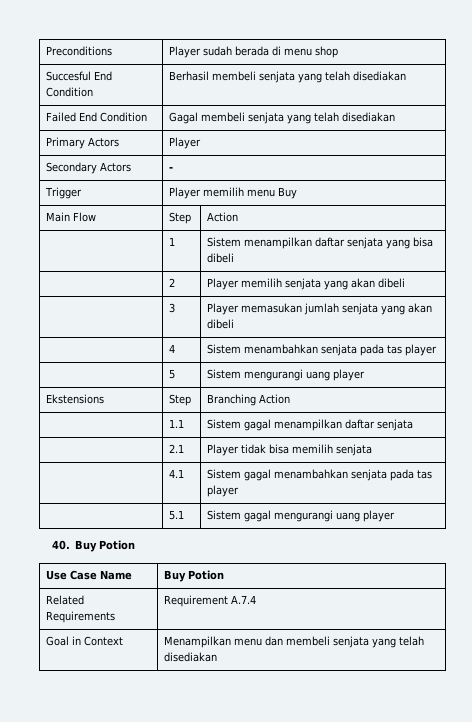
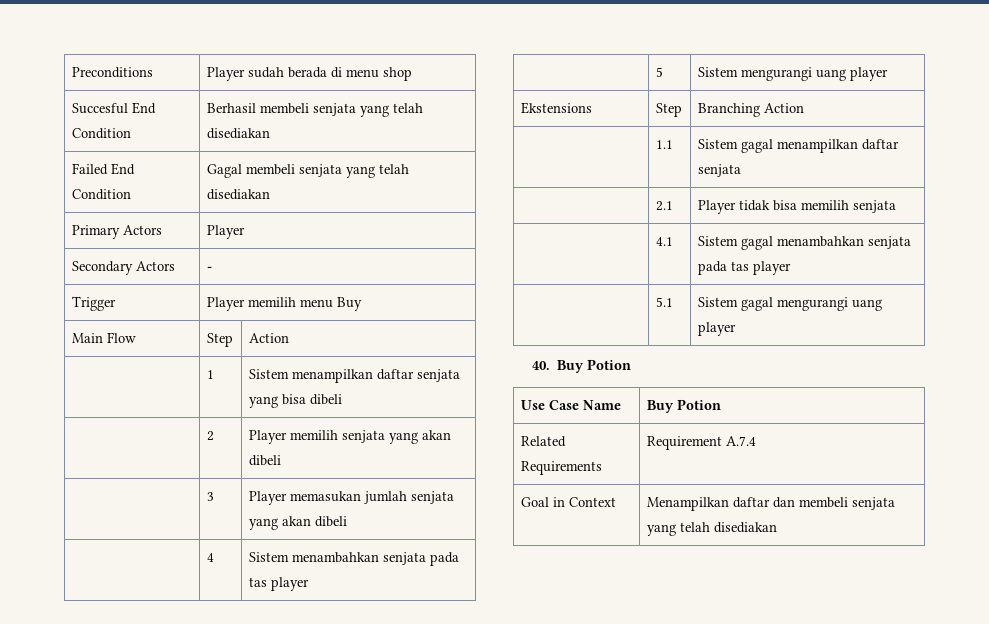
[234,638,263,646] menu -> [732,497,770,508] daftar

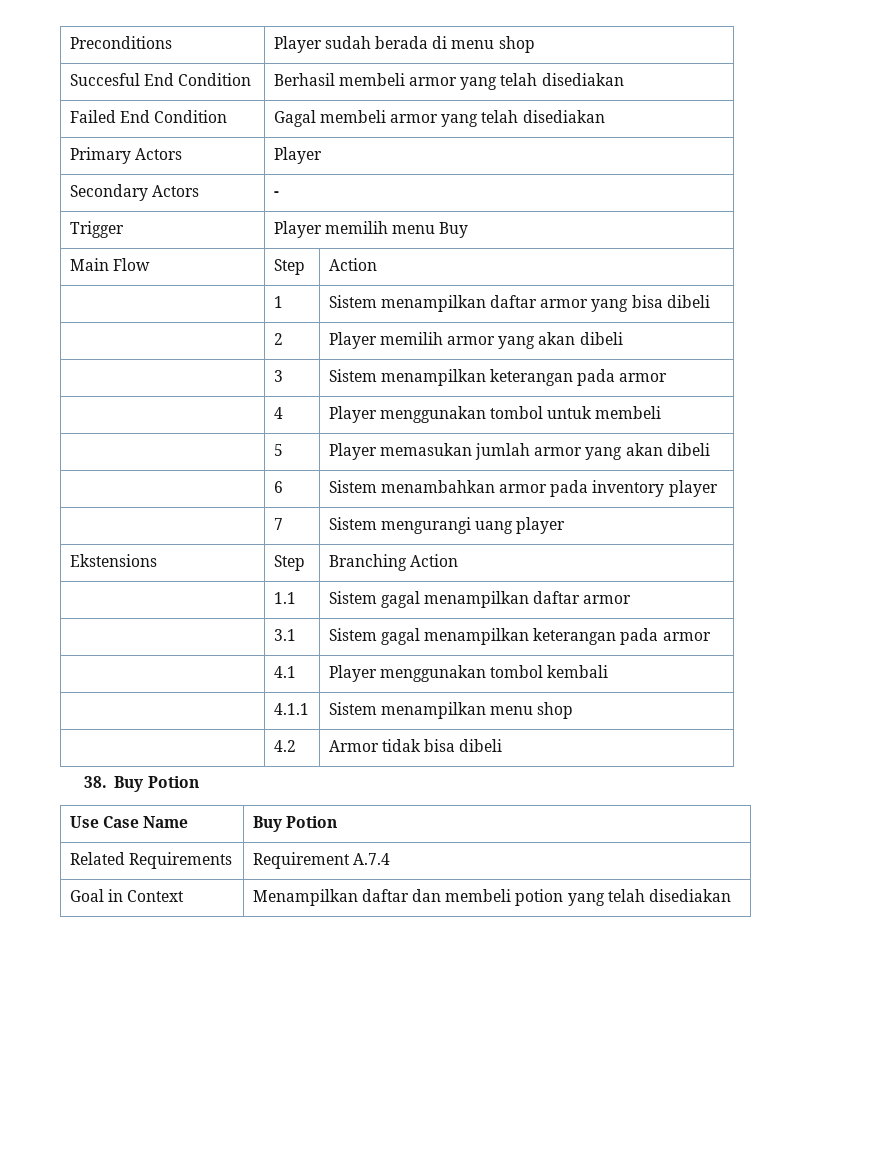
[312,103,356,116] senjata -> [408,77,457,86] armor
[298,164,342,177] senjata -> [389,114,438,123] armor
[416,369,460,382] senjata -> [540,299,589,308] armor
[341,430,385,443] senjata -> [446,336,495,345] armor
(214, 496) none -> [328,369,668,386] [273,407,283,419] [328,406,662,423] [273,444,283,456] | Sistem menampilkan keterangan pada armor // | 4 | Player menggunakan tombol untuk membeli // | 5
[410,491,454,504] [248,516,347,530] [206,553,214,562] senjata yang akan dibeli // | 4 -> [534,443,710,460] [273,481,283,493] armor yang akan dibeli // | 6
[382,552,459,566] [248,577,309,591] [655,67,663,77] senjata pada tas player // | 5 -> [498,480,718,497] [273,518,283,530] armor pada inventory player // | 7
[697,164,741,177] [655,201,673,211] [697,200,896,214] [655,237,673,246] [697,236,911,250] [697,261,791,275] [655,297,673,307] [697,297,882,311] [697,322,736,336] [531,361,550,370] senjata // | 2.1 | Player tidak bisa memilih senjata // | 4.1 | Sistem gagal menambahkan senjata pada tas player // | 5.1 | Sistem gagal mengurangi uang player // 40. -> [583,595,632,604] [273,629,296,641] [328,628,711,645] [273,666,296,678] [328,665,609,682] [273,703,309,715] [328,702,574,719] [273,740,296,752] [328,739,503,752] [83,776,107,788] armor // | 3.1 | Sistem gagal menampilkan keterangan pada armor // | 4.1 | Player menggunakan tombol kembali // | 4.1.1 | Sistem menampilkan menu shop // | 4.2 | Armor tidak bisa dibeli // 38.
[851,497,895,510] senjata -> [515,889,564,906] potion

